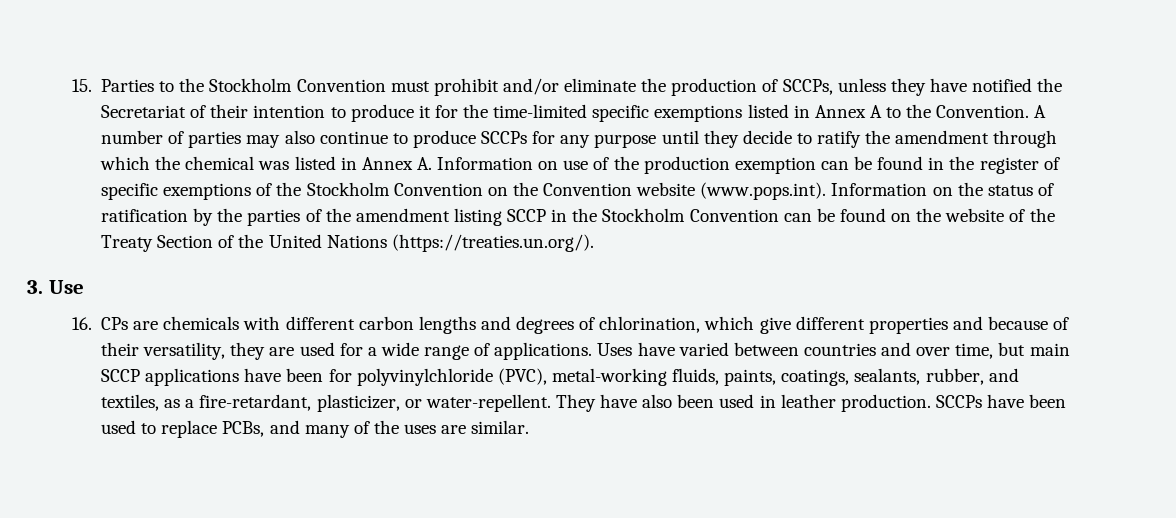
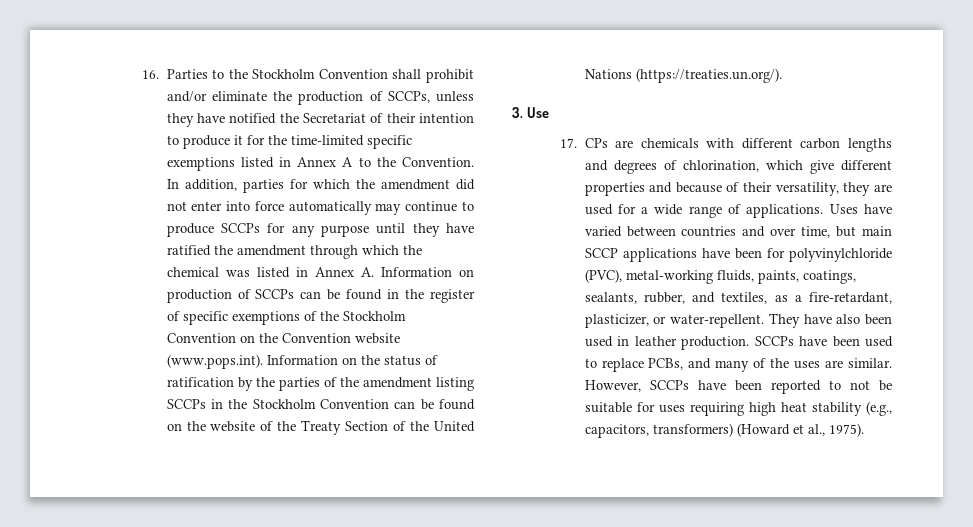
[71,79,92,92] 15. -> [142,70,160,79] 16.
[390,81,430,92] must -> [392,69,422,79] shall
[1034,105,1047,118] [100,130,315,148] A number of parties may also -> [166,179,475,193] [166,201,402,215] In addition, parties for which the amendment did not enter into force automatically may
[742,130,862,148] decide to ratify -> [446,223,474,233] [166,245,211,256] have ratified
[563,156,816,174] use of the production exemption -> [166,289,295,303] production of SCCPs
[507,209,547,222] SCCP -> [166,399,206,409] SCCPs
[71,317,92,330] 16. -> [560,138,578,148] 17.
(530, 427) none -> [584,380,892,394] [584,401,892,416] [584,423,864,438] However, SCCPs have been reported to not be suitable for uses requiring high heat stability (e.g., capacitors, transformers) (Howard et al., 1975).

